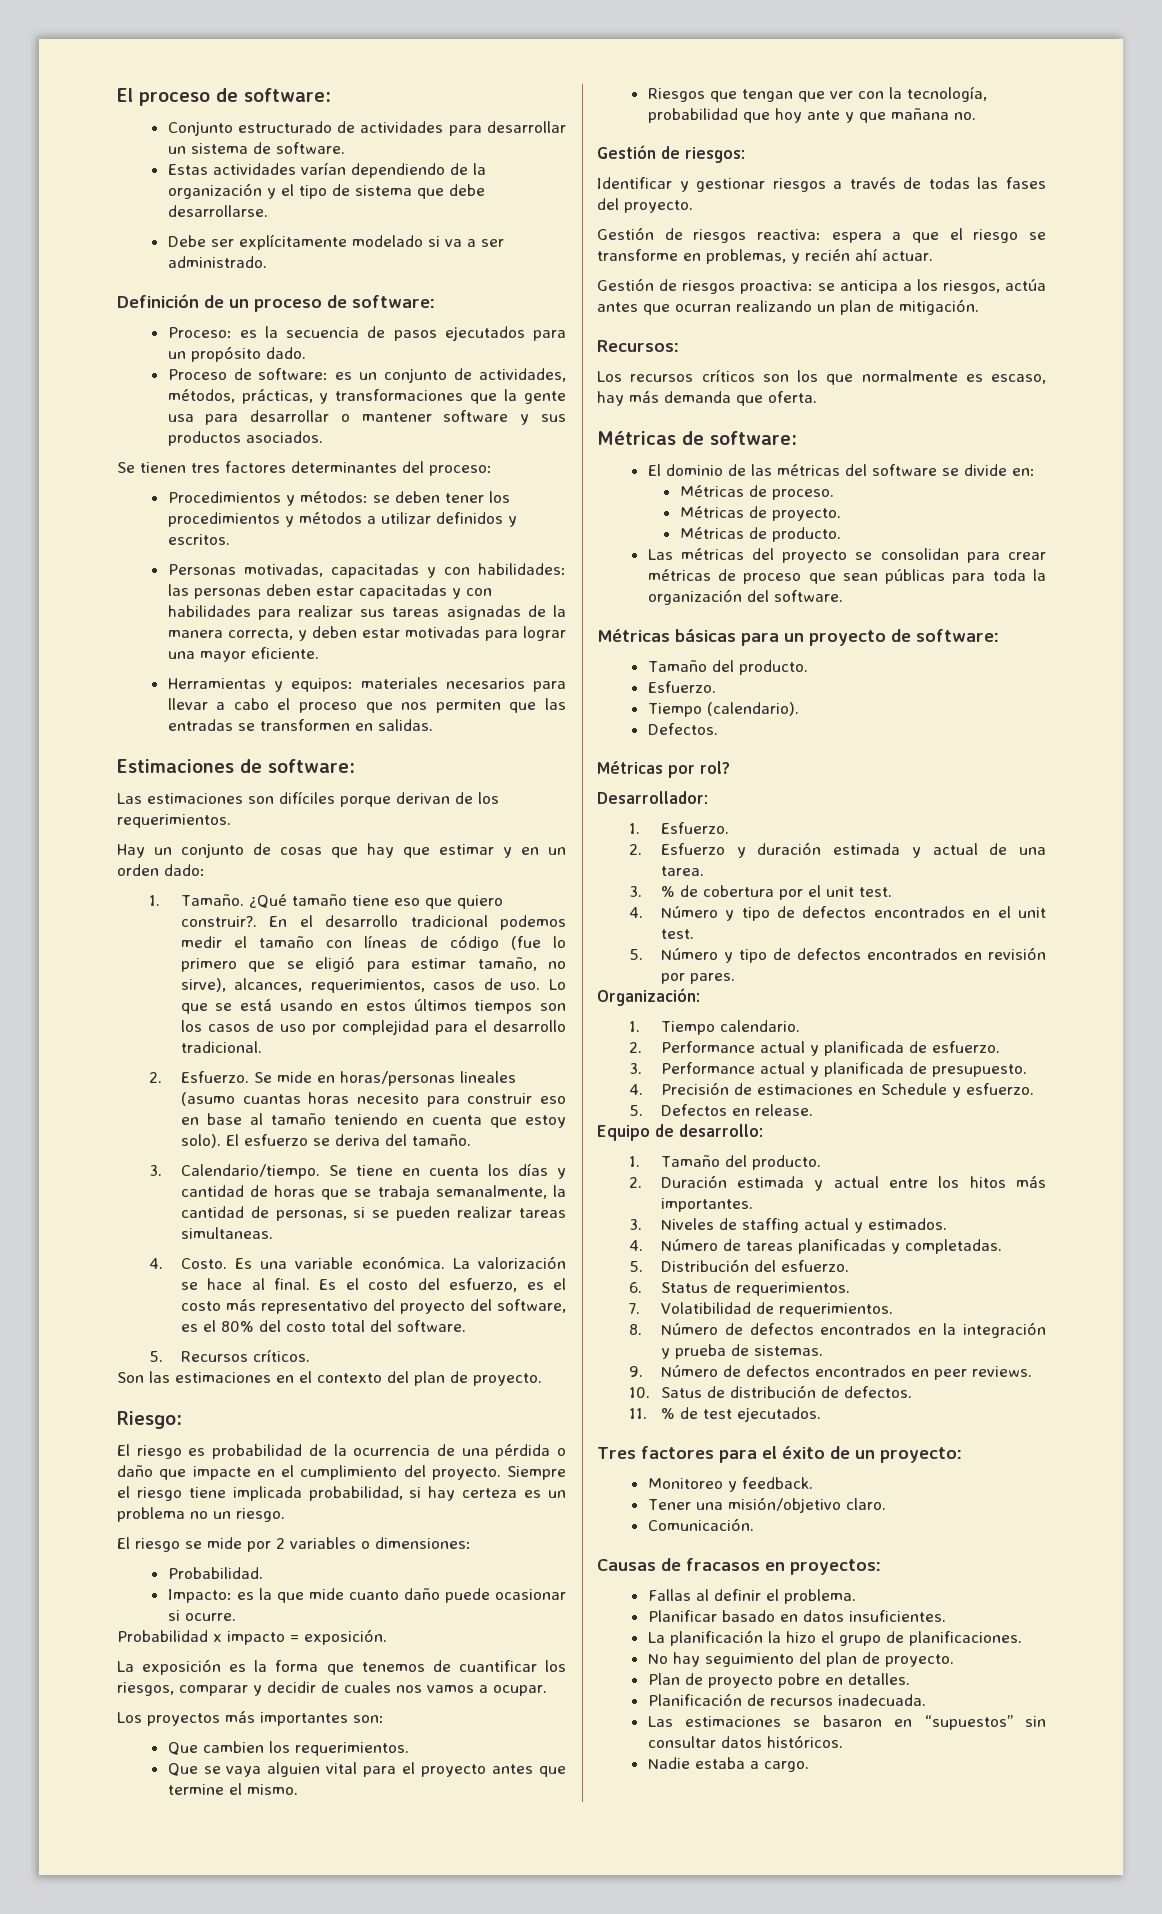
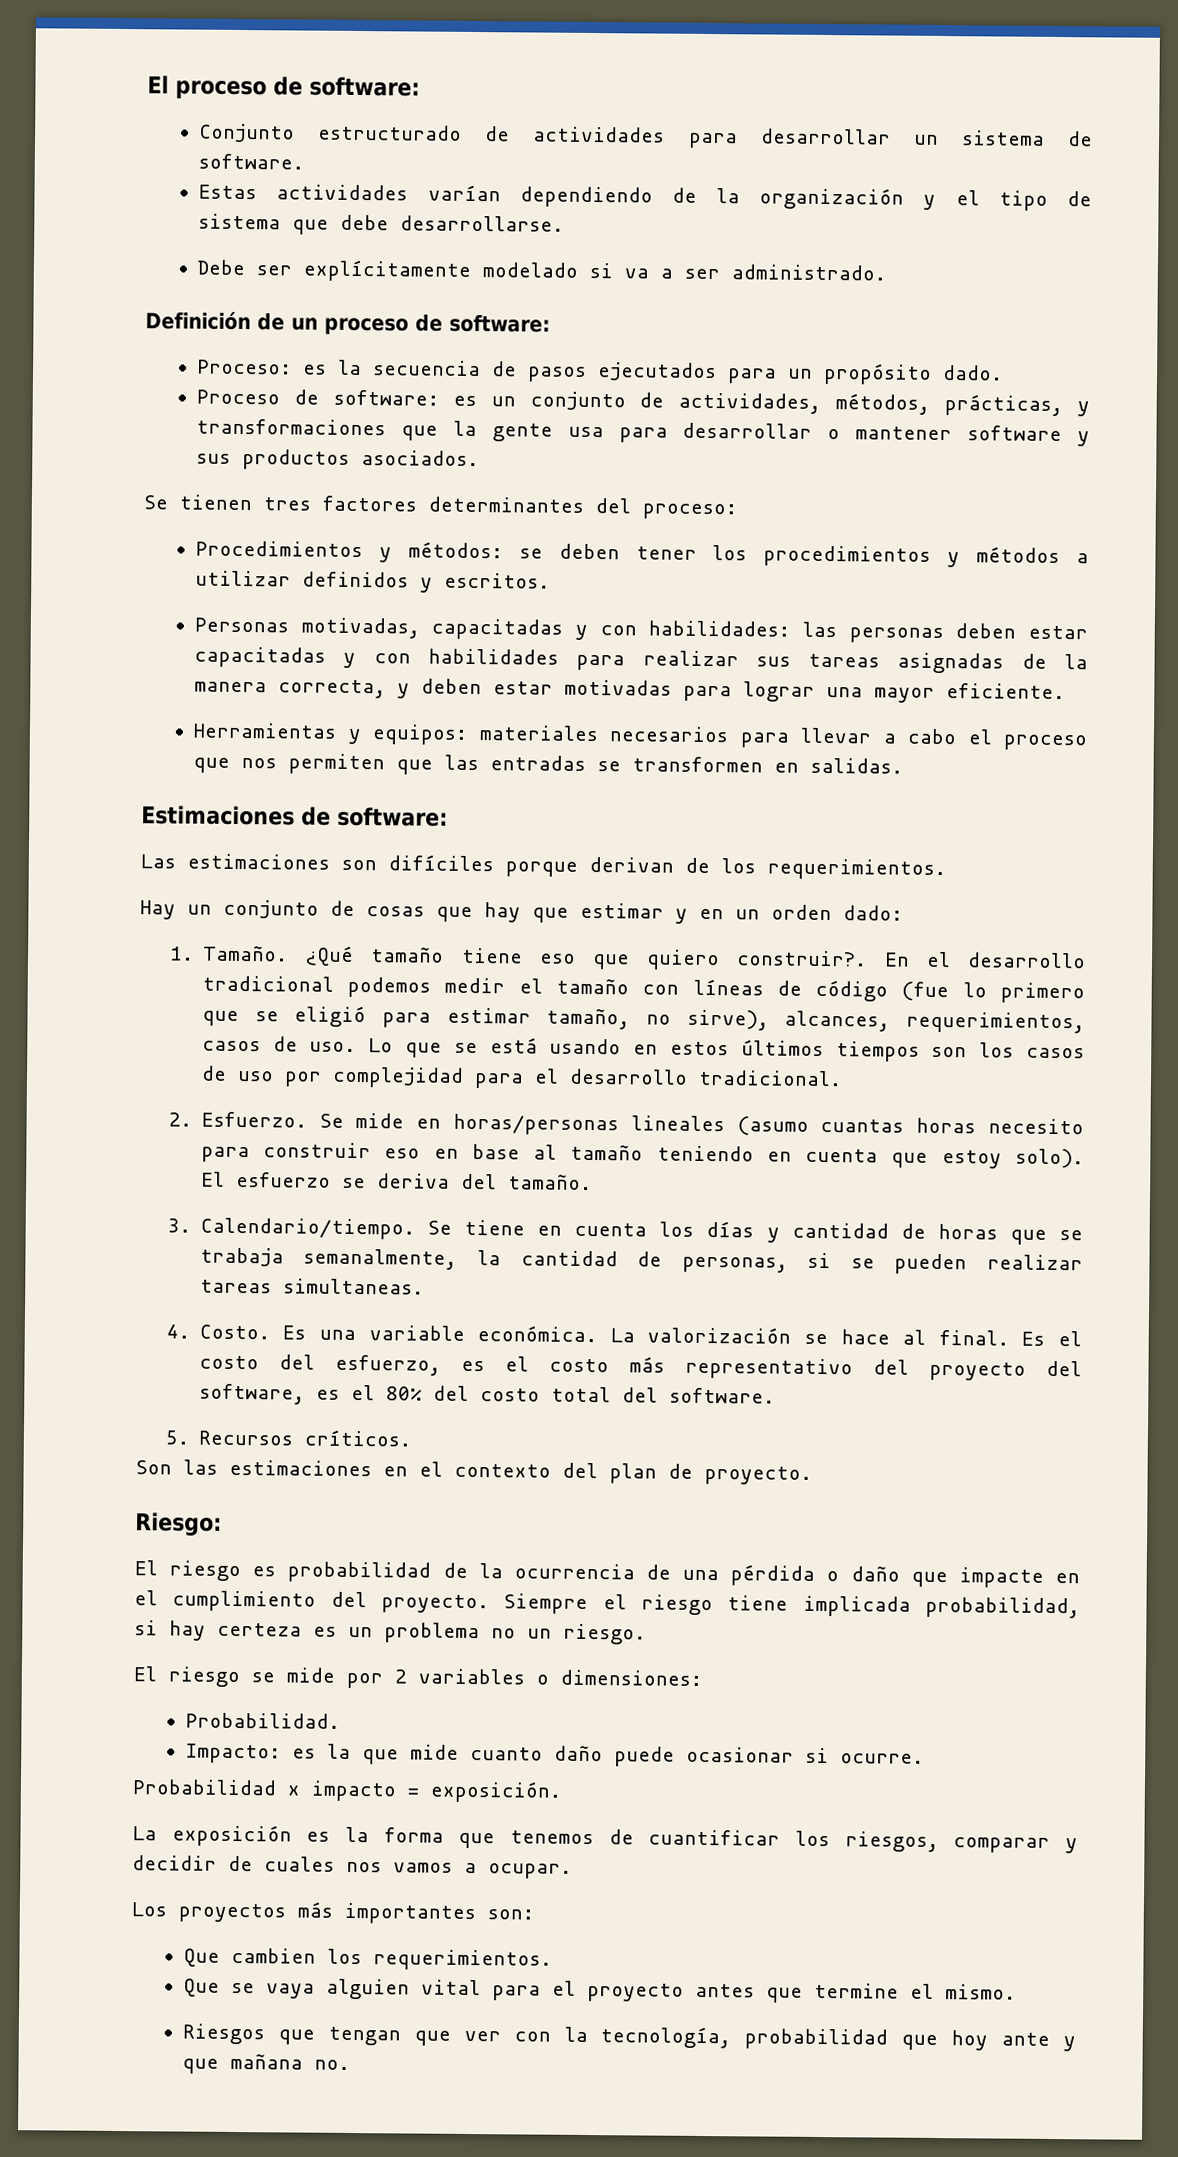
[597,145,745,163] [597,177,1046,192] [597,198,693,213] [597,227,1046,243] [597,248,933,264] [597,278,1046,294] [597,299,979,315] [597,340,679,352] [597,369,1046,385] [597,391,817,406] [597,431,797,445] [647,464,1035,476] [679,485,834,500] [679,506,841,521] [679,527,841,542] [647,548,1046,563] [647,569,1046,584] [647,589,843,605] [597,628,999,646] [647,660,808,675] [647,681,716,693] [647,702,799,717] [647,723,718,735] [597,761,730,778] [597,791,708,804] [628,822,729,834] [628,842,1046,858] [660,866,704,876] [628,885,892,900] [628,906,1046,921] [660,929,694,939] [628,947,1046,963] [660,973,735,984] [597,988,700,1006] [628,1020,800,1035] [628,1041,1000,1056] [628,1062,1027,1077] [628,1082,1034,1098] [628,1104,813,1116] [597,1124,763,1141] [628,1155,821,1170] [628,1175,1046,1191] [660,1198,753,1212] [628,1218,947,1233] [628,1239,1002,1254] [628,1259,849,1272] [628,1281,850,1296] [628,1302,893,1317] [628,1322,1046,1338] [660,1344,823,1359] [628,1365,1032,1380] [628,1385,912,1398] [628,1407,821,1422] [597,1446,962,1463] [647,1477,813,1492] [647,1497,886,1513] [647,1518,754,1531] [597,1558,881,1575] [647,1589,856,1604] [647,1610,946,1622] [647,1630,1022,1646] [647,1652,954,1667] [647,1673,910,1688] [647,1693,926,1706] [647,1715,1046,1730] [647,1735,843,1748] [647,1757,809,1772] // Gestión de riesgos: // Identificar y gestionar riesgos a través de todas las fases del proyecto. // Gestión de riesgos reactiva: espera a que el riesgo se transforme en problemas, y recién ahí actuar. // Gestión de riesgos proactiva: se anticipa a los riesgos, actúa antes que ocurran realizando un plan de mitigación. // Recursos: // Los recursos críticos son los que normalmente es escaso, hay más demanda que oferta. // Métricas de software: // El dominio de las métricas del software se divide en: // Métricas de proceso. // Métricas de proyecto. // Métricas de producto. // Las métricas del proyecto se consolidan para crear métricas de proceso que sean públicas para toda la organización del software. // Métricas básicas para un proyecto de software: // Tamaño del producto. // Esfuerzo. // Tiempo (calendario). // Defectos. // Métricas por rol? // Desarrollador: // 1. Esfuerzo. // 2. Esfuerzo y duración estimada y actual de una tarea. // 3. % de cobertura por el unit test. // 4. Número y tipo de defectos encontrados en el unit test. // 5. Número y tipo de defectos encontrados en revisión por pares. // Organización: // 1. Tiempo calendario. // 2. Performance actual y planificada de esfuerzo. // 3. Performance actual y planificada de presupuesto. // 4. Precisión de estimaciones en Schedule y esfuerzo. // 5. Defectos en release. // Equipo de desarrollo: // 1. Tamaño del producto. // 2. Duración estimada y actual entre los hitos más importantes. // 3. Niveles de staffing actual y estimados. // 4. Número de tareas planificadas y completadas. // 5. Distribución del esfuerzo. // 6. Status de requerimientos. // 7. Volatibilidad de requerimientos. // 8. Número de defectos encontrados en la integración y prueba de sistemas. // 9. Número de defectos encontrados en peer reviews. // 10. Satus de distribución de defectos. // 11. % de test ejecutados. // Tres factores para el éxito de un proyecto: // Monitoreo y feedback. // Tener una misión/objetivo claro. // Comunicación. // Causas de fracasos en proyectos: // Fallas al definir el problema. // Planificar basado en datos insuficientes. // La planificación la hizo el grupo de planificaciones. // No hay seguimiento del plan de proyecto. // Plan de proyecto pobre en detalles. // Planificación de recursos inadecuada. // Las estimaciones se basaron en “supuestos” sin consultar datos históricos. // Nadie estaba a cargo. -> (351, 2064) none

